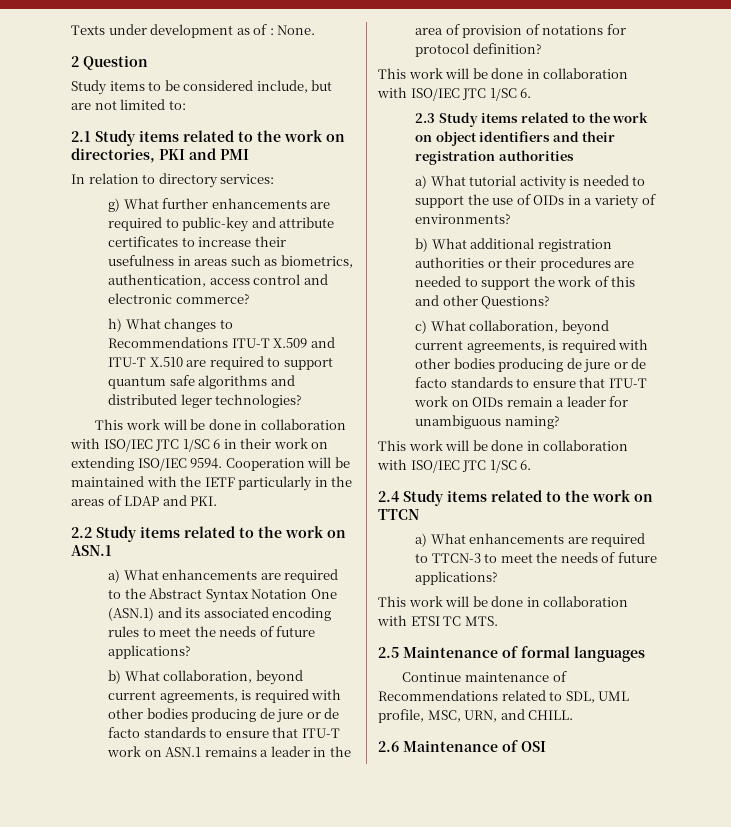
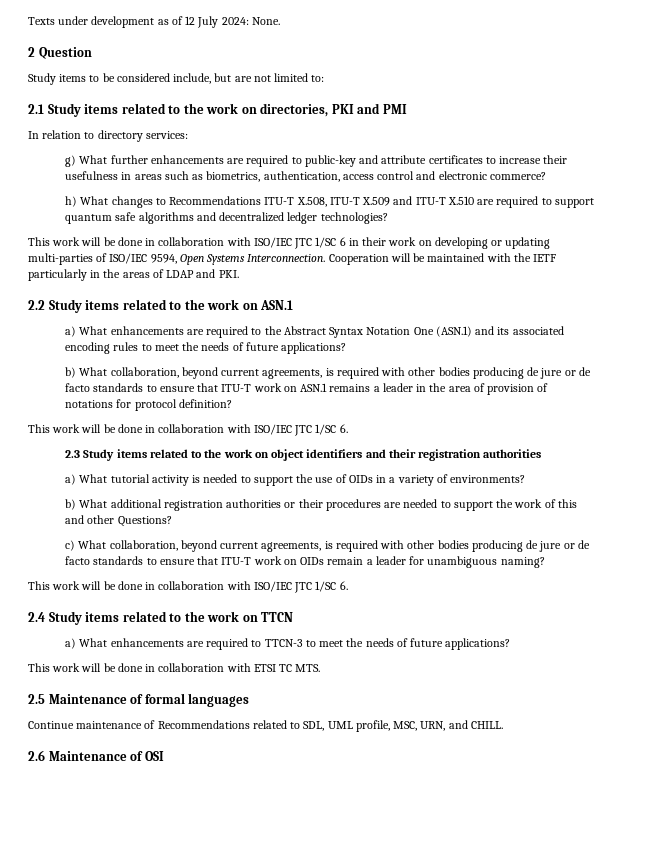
[269,28,274,35] : -> [185,16,249,28] 12 July 2024:
(270, 343) none -> [296,197,360,207] X.508, ITU-T
[108,394,212,408] distributed leger -> [219,212,318,224] decentralized ledger
[71,457,223,471] extending ISO/IEC 9594. -> [434,237,551,249] [28,253,326,265] developing or updating multi-parties of ISO/IEC 9594, Open Systems Interconnection.

